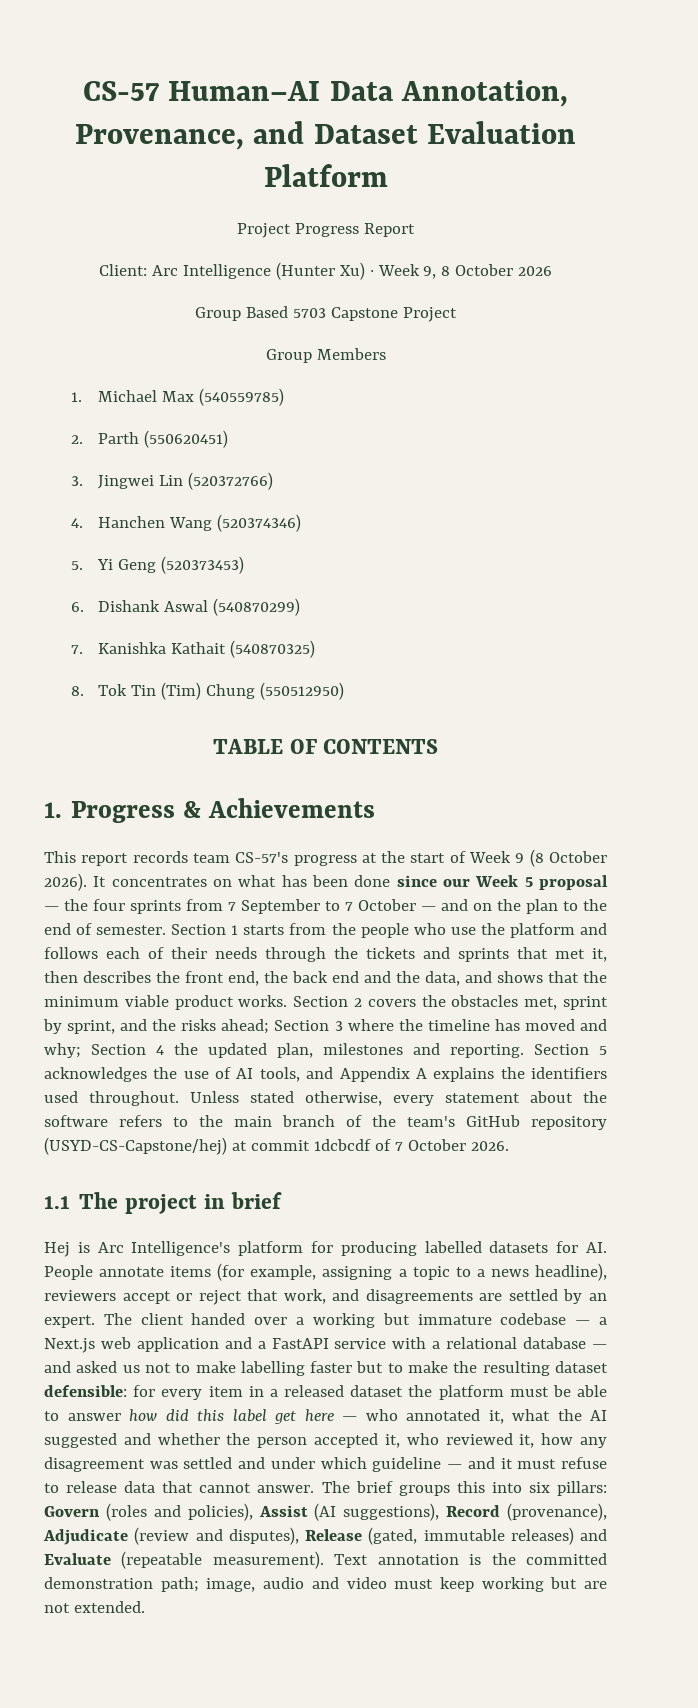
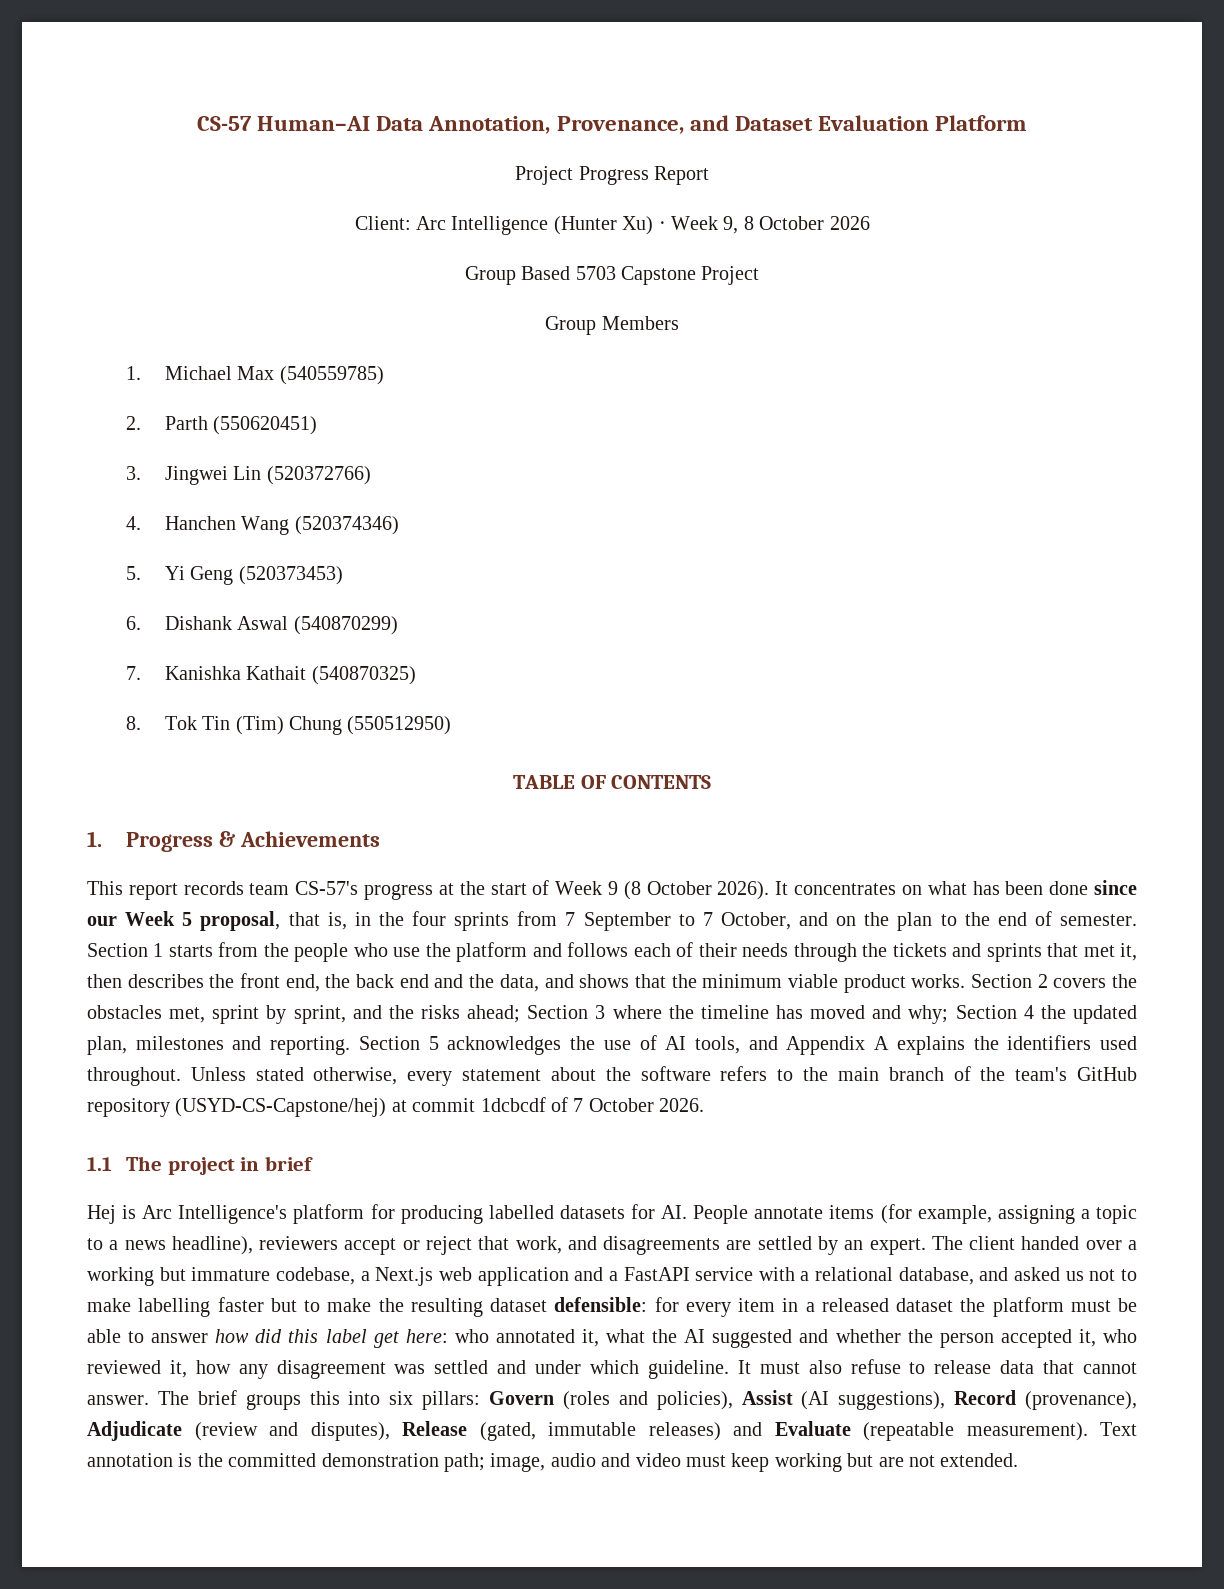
[538,875,608,890] [44,906,59,911] proposal — -> [200,911,371,931] proposal, that is, in
[358,899,436,911] October — -> [720,912,791,930] October,
[500,1313,591,1325] codebase — -> [275,1267,355,1285] codebase,
[523,1337,607,1349] database — -> [898,1267,974,1285] database,
[304,1409,357,1421] here — -> [405,1329,448,1343] here:
[372,1457,557,1472] guideline — and it must -> [647,1360,842,1379] guideline. It must also

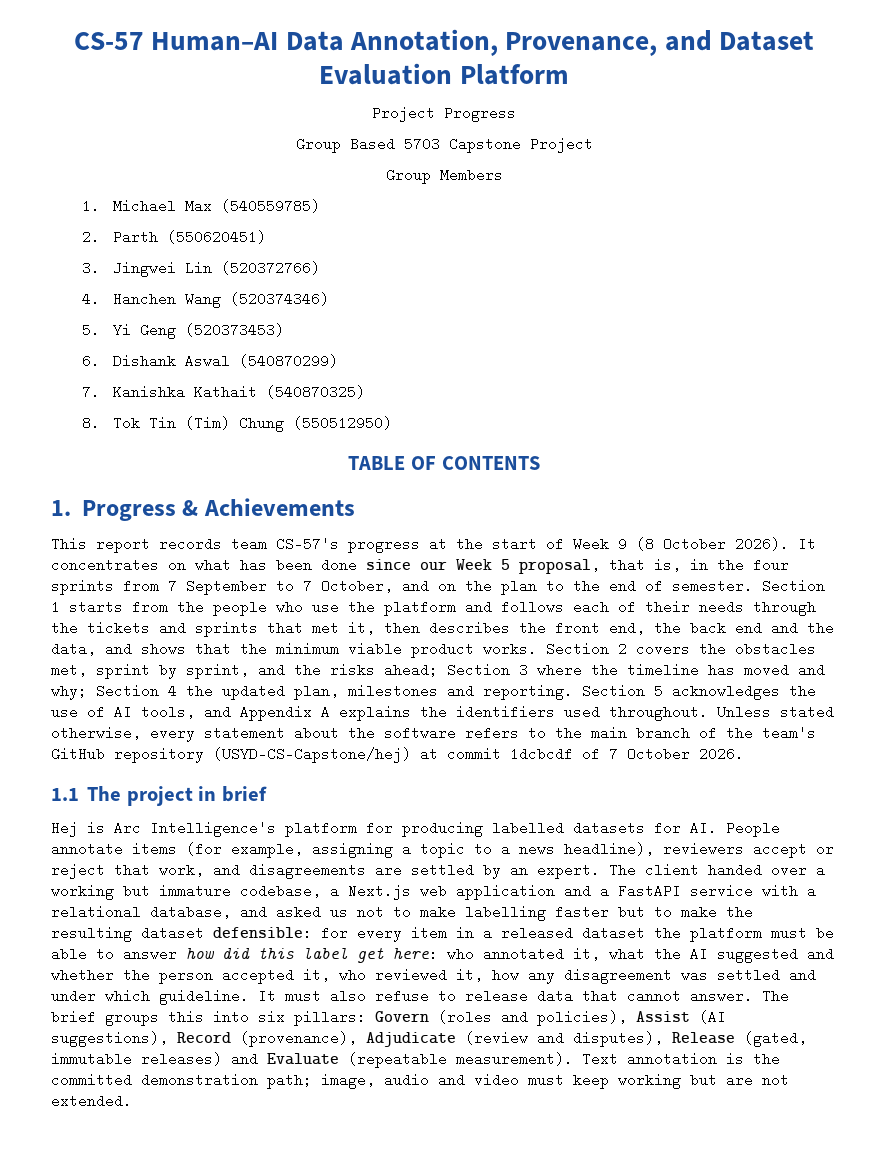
[653,166,709,185] [354,216,870,235] Report // Client: Arc Intelligence (Hunter Xu) · Week 9, 8 October 2026 -> (516, 114) none

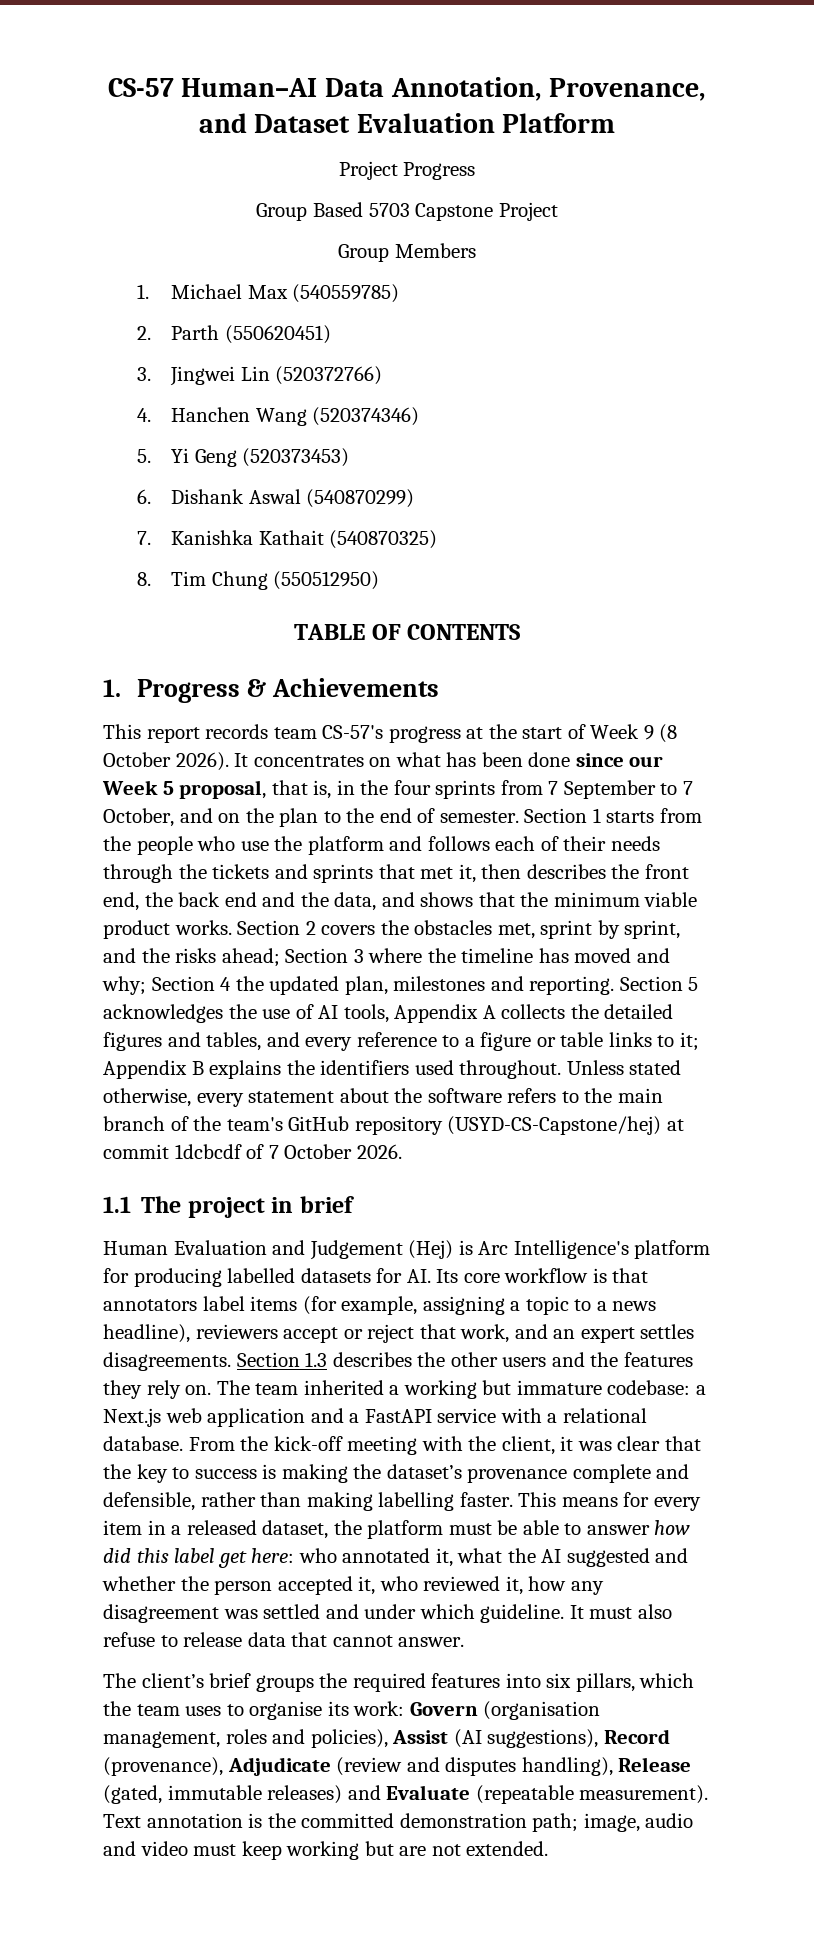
[112,416,230,430] Tok Tin (Tim) -> [171,571,207,586] Tim
[204,705,231,719] and -> (389, 1013) none
(330, 712) none -> [501,1004,674,1019] [103,1032,699,1051] [103,1060,204,1079] collects the detailed figures and tables, and every reference to a figure or table links to it; Appendix B
[51,821,78,837] Hej -> [103,1240,454,1260] Human Evaluation and Judgement (Hej)
[726,821,780,837] [51,842,123,856] People annotate -> [436,1268,649,1283] [103,1296,245,1311] Its core workflow is that annotators label
[249,863,807,879] disagreements are settled by an expert. The client handed over -> [553,1324,695,1343] [103,1352,693,1371] [103,1380,384,1399] an expert settles disagreements. Section 1.3 describes the other users and the features they rely on. The team inherited
[240,884,321,898] codebase, -> [607,1380,691,1395] codebase:
[150,905,753,921] [51,926,312,942] database, and asked us not to make labelling faster but to make the resulting dataset defensible: -> [103,1436,701,1455] [103,1464,690,1483] [103,1492,618,1511] database. From the kick-off meeting with the client, it was clear that the key to success is making the dataset’s provenance complete and defensible, rather than making labelling faster. This means
[582,926,645,940] dataset -> [262,1520,329,1539] dataset,
[762,989,789,1003] [51,1010,492,1026] The brief groups this into six pillars: Govern (roles -> [103,1673,695,1692] [103,1701,601,1720] [103,1729,267,1748] // The client’s brief groups the required features into six pillars, which the team uses to organise its work: Govern (organisation management, roles
[573,1031,663,1047] disputes), -> [445,1757,613,1776] disputes handling),

